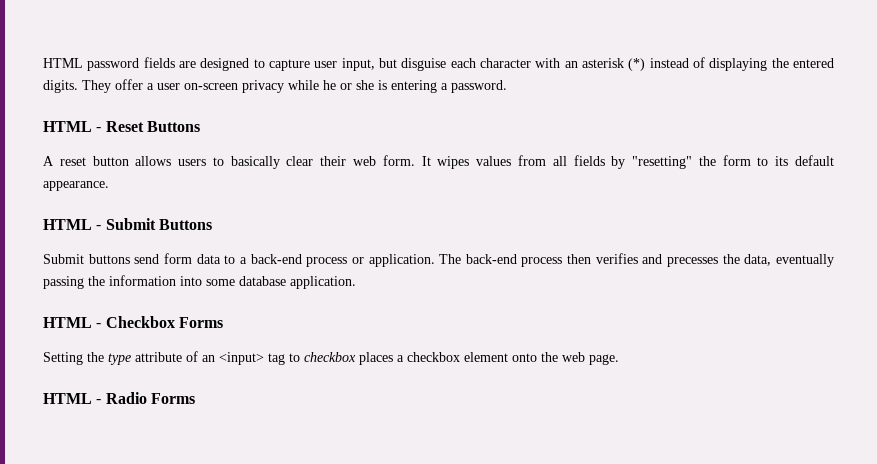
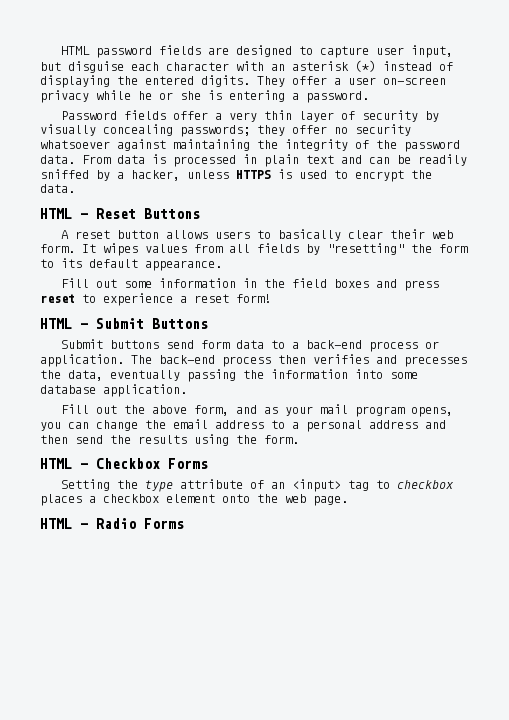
(507, 86) none -> [60,110,439,122] [40,124,411,137] [40,139,460,152] [40,154,467,167] [40,169,432,182] [40,184,75,193] // Password fields offer a very thin layer of security by visually concealing passwords; they offer no security whatsoever against maintaining the integrity of the password data. From data is processed in plain text and can be readily sniffed by a hacker, unless HTTPS is used to encrypt the data.
(109, 186) none -> [60,278,439,291] [40,293,271,306] // Fill out some information in the field boxes and press reset to experience a reset form!
(356, 282) none -> [60,404,453,417] [40,419,446,432] [40,434,299,446] // Fill out the above form, and as your mail program opens, you can change the email address to a personal address and then send the results using the form.

